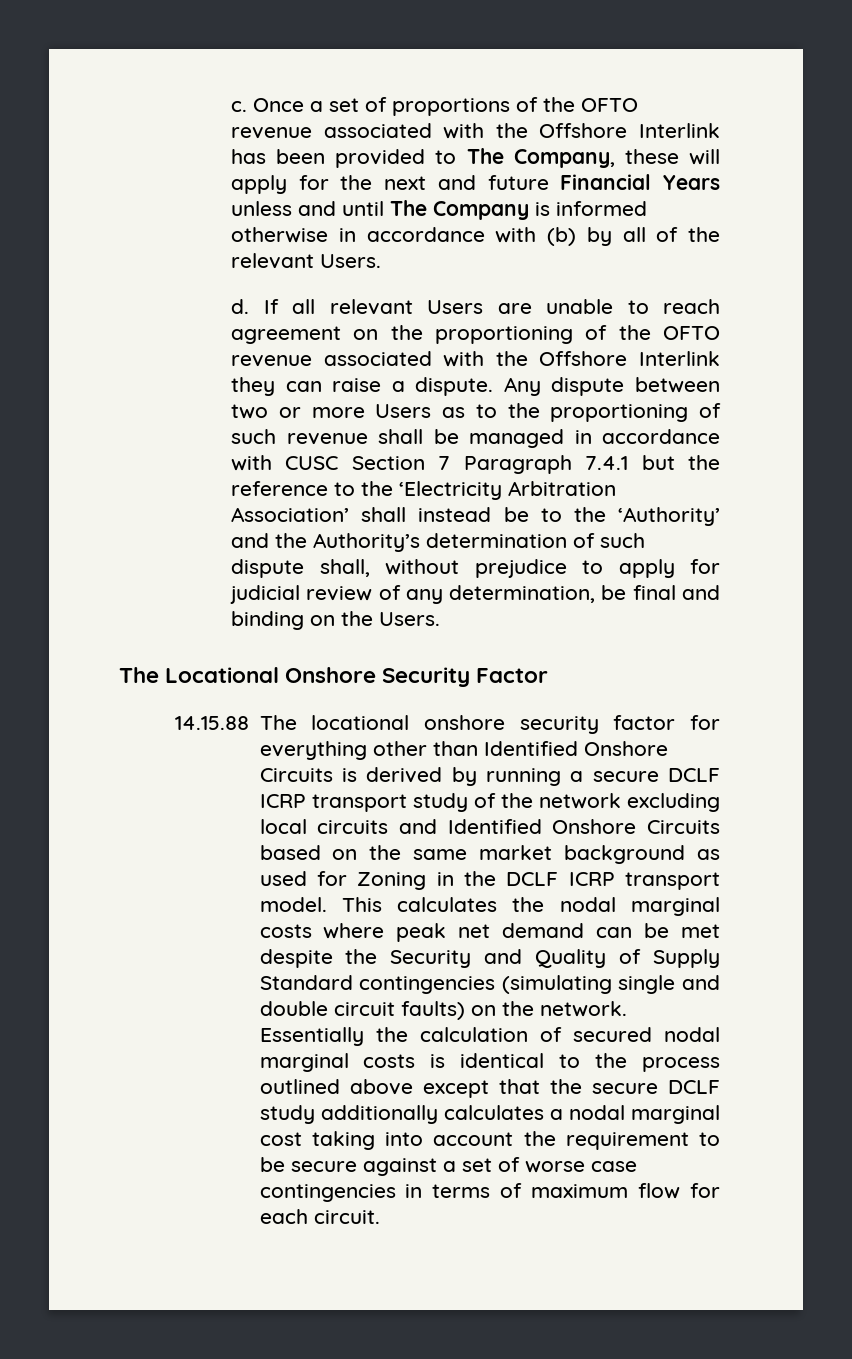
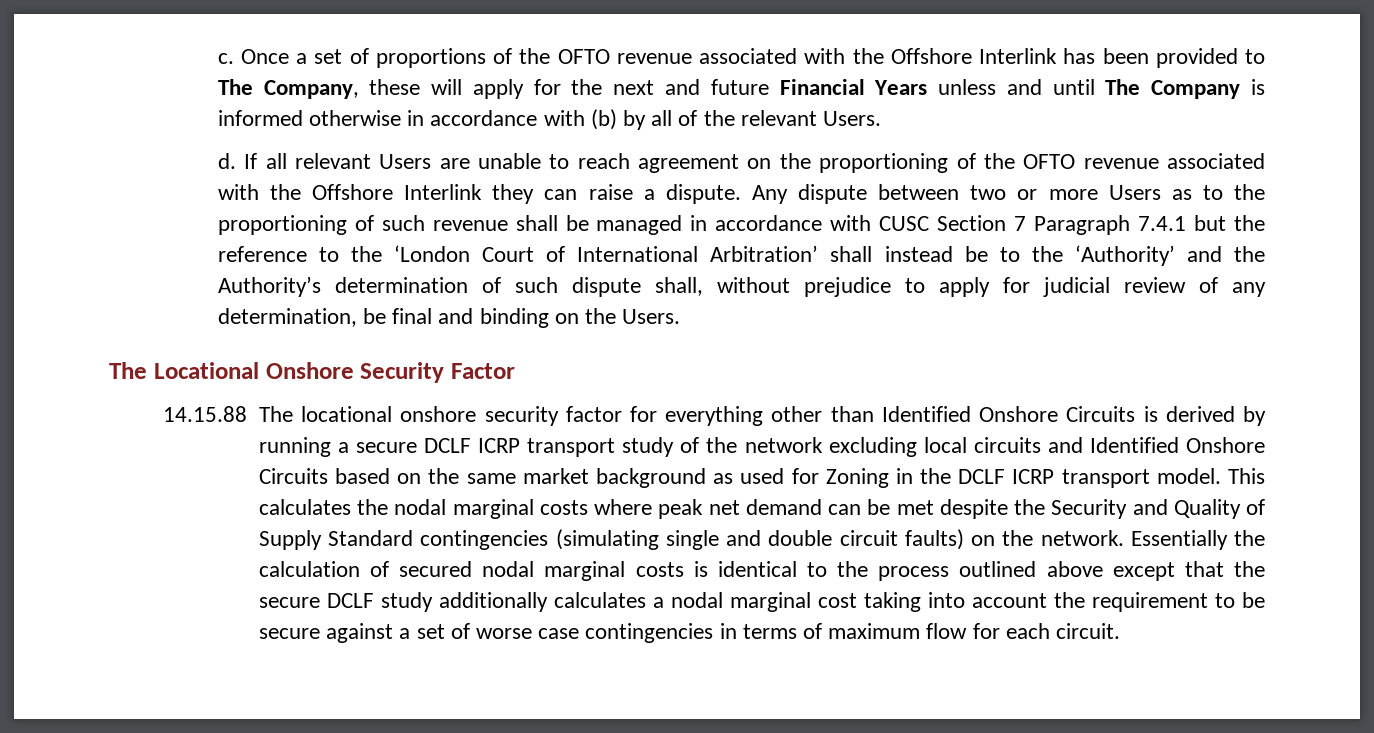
[399,481,617,500] [231,507,350,522] ‘Electricity Arbitration Association’ -> [394,245,819,262] ‘London Court of International Arbitration’

